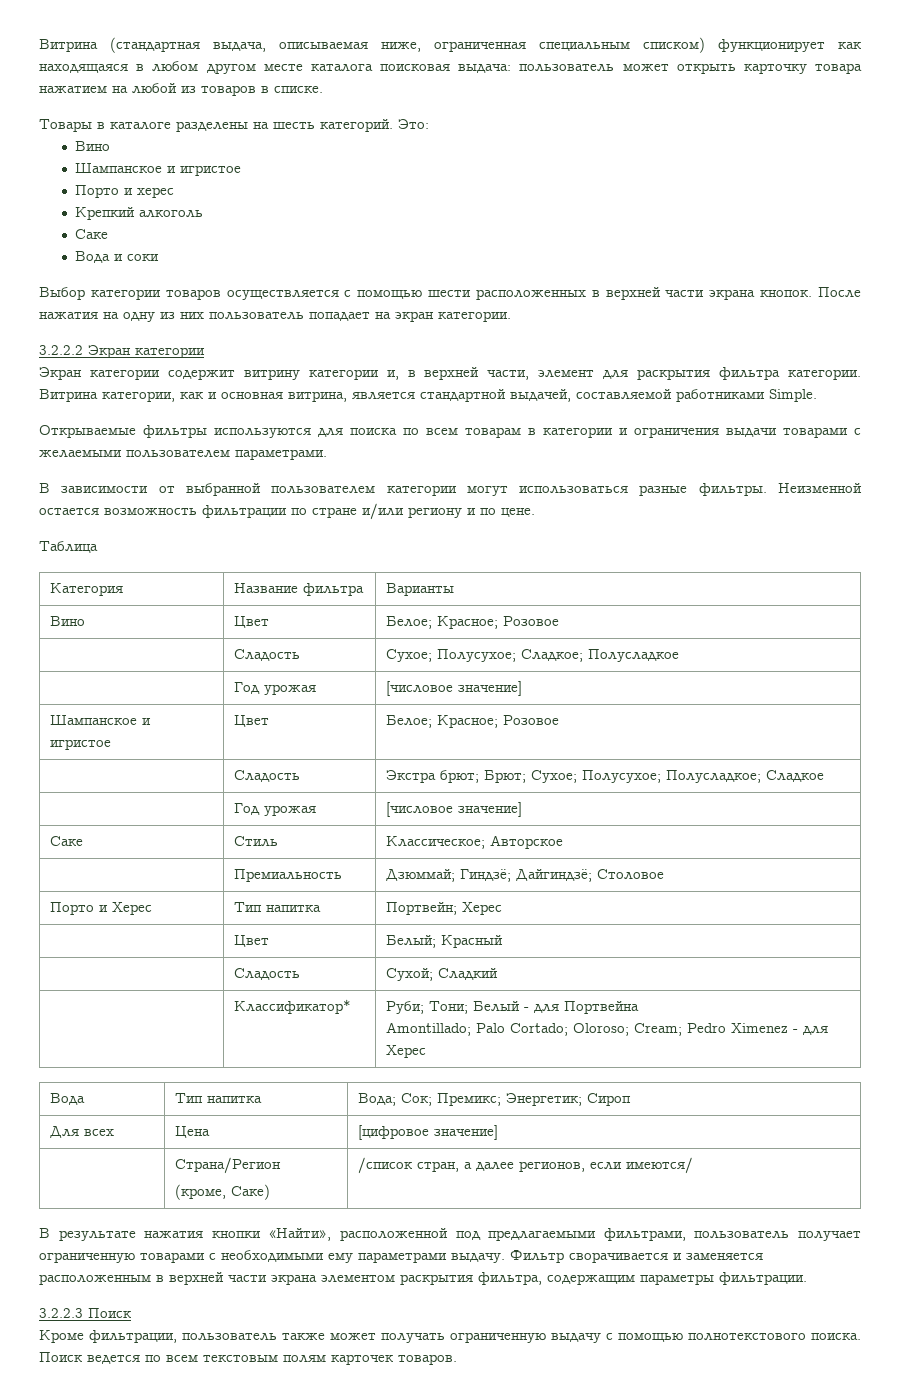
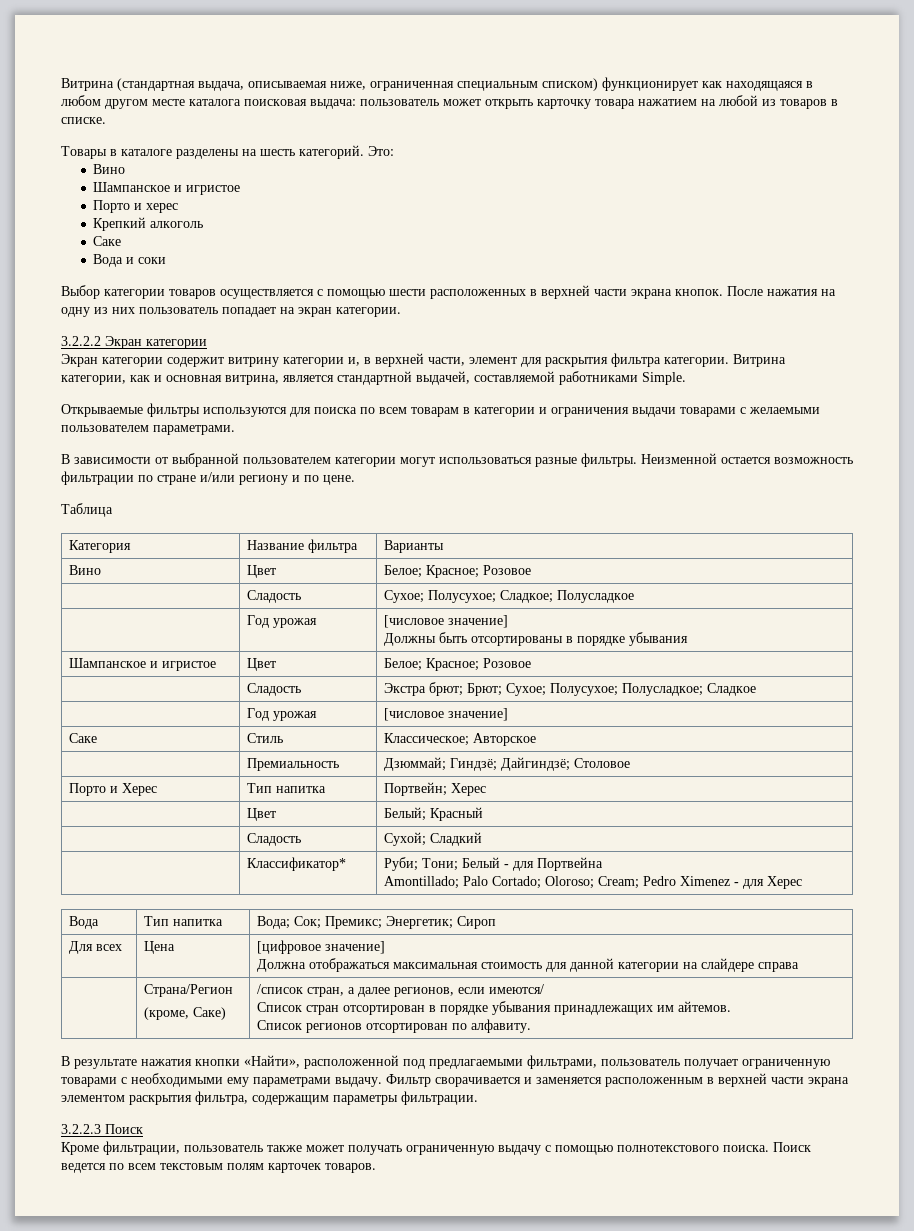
(523, 688) none -> [384,632,689,646] // Должны быть отсортированы в порядке убывания
(499, 1132) none -> [257,958,800,972] // Должна отображаться максимальная стоимость для данной категории на слайдере справа
(694, 1165) none -> [257,1001,732,1015] [257,1019,532,1033] // Список стран отсортирован в порядке убывания принадлежащих им айтемов. // Список регионов отсортирован по алфавиту.

